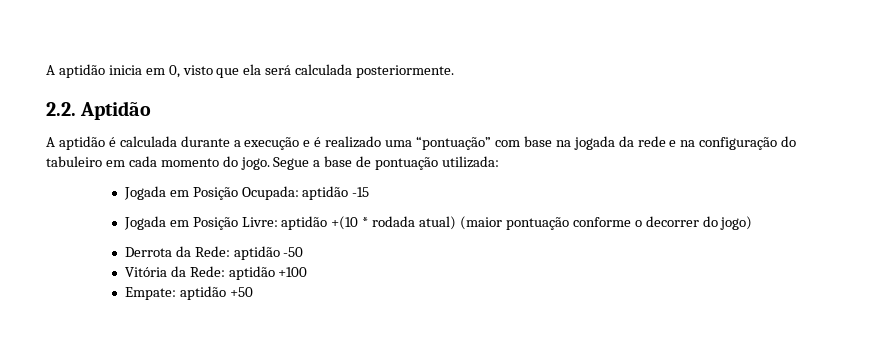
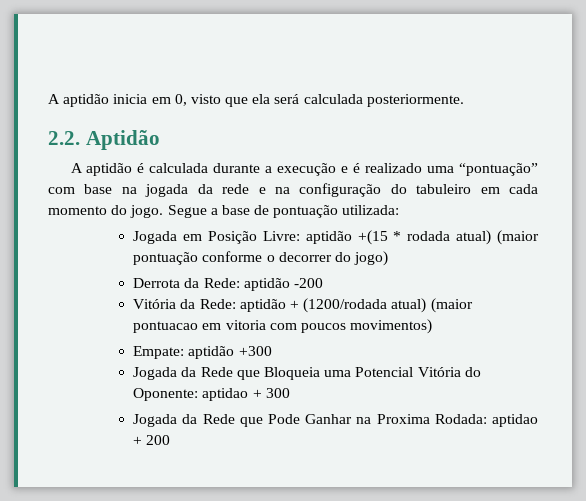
[123,186,370,200] // Jogada em Posição Ocupada: aptidão -15 -> (400, 210) none
[331,216,359,230] +(10 -> [357,230,388,245] +(15
[283,247,304,257] -50 -> [294,278,324,288] -200
[278,267,308,277] [124,286,253,300] +100 // Empate: aptidão +50 -> [290,298,473,313] [133,319,433,334] [133,346,272,359] [133,367,481,380] [133,388,290,401] [133,414,539,427] [133,435,171,445] + (1200/rodada atual) (maior pontuacao em vitoria com poucos movimentos) // Empate: aptidão +300 // Jogada da Rede que Bloqueia uma Potencial Vitória do Oponente: aptidao + 300 // Jogada da Rede que Pode Ganhar na Proxima Rodada: aptidao + 200

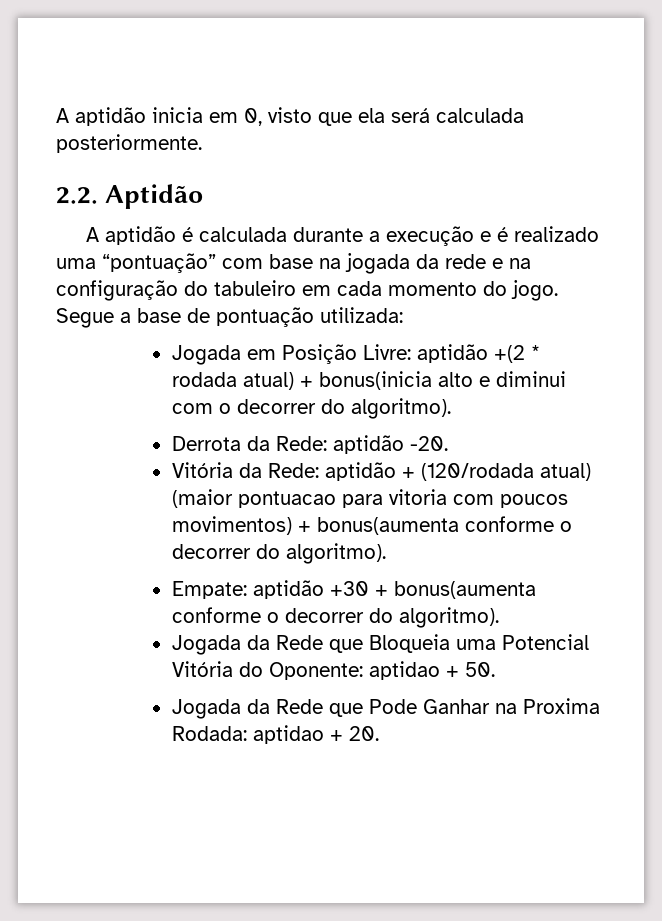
[357,230,388,245] +(15 -> [493,345,525,363] +(2
[496,230,539,245] [133,251,389,266] (maior pontuação conforme o decorrer do jogo) -> [299,371,566,390] [171,398,451,419] + bonus(inicia alto e diminui com o decorrer do algoritmo).
[294,278,324,288] -200 -> [409,436,448,451] -20.
[303,298,388,313] (1200/rodada -> [420,463,534,481] (120/rodada
[202,323,222,330] em -> [341,494,383,508] para
[133,346,272,359] // Empate: aptidão +300 -> [297,516,572,535] [171,543,386,564] [171,580,536,599] [171,607,499,628] + bonus(aumenta conforme o decorrer do algoritmo). // Empate: aptidão +30 + bonus(aumenta conforme o decorrer do algoritmo).
[265,388,290,398] 300 -> [464,662,495,677] 50.
[146,435,171,445] 200 -> [348,726,379,741] 20.

